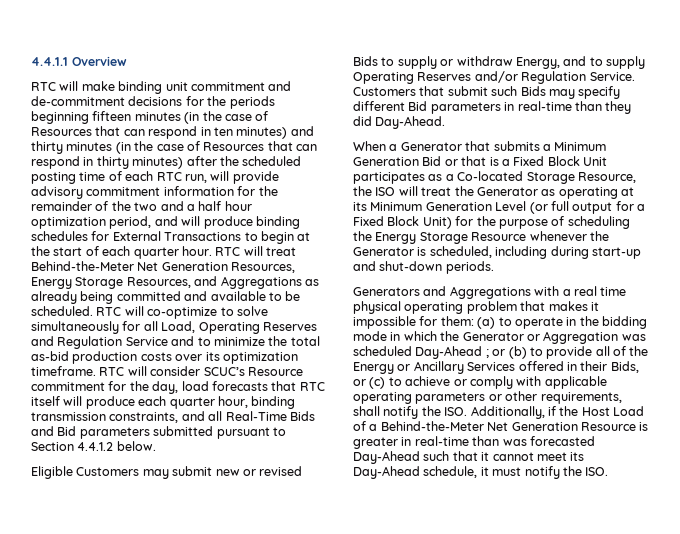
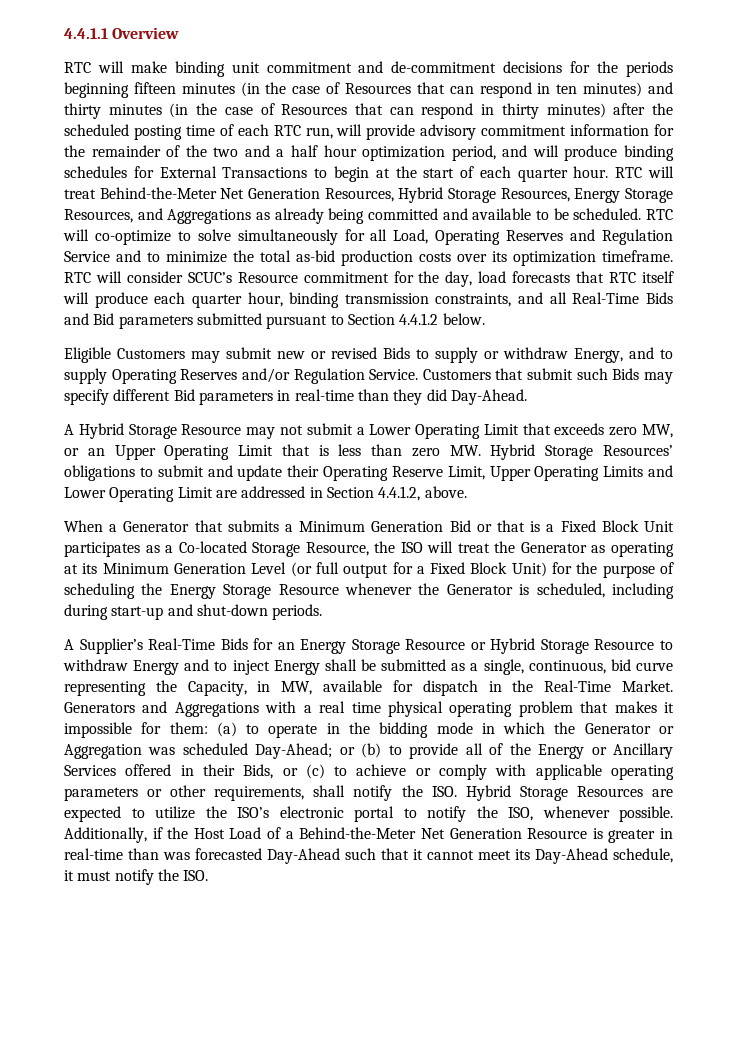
(296, 267) none -> [398,187,570,203] Hybrid Storage Resources,
(446, 122) none -> [64,423,673,439] [64,444,673,460] [64,465,673,481] [64,486,467,502] // A Hybrid Storage Resource may not submit a Lower Operating Limit that exceeds zero MW, or an Upper Operating Limit that is less than zero MW. Hybrid Storage Resources’ obligations to submit and update their Operating Reserve Limit, Upper Operating Limits and Lower Operating Limit are addressed in Section 4.4.1.2, above.
(494, 267) none -> [64,638,674,654] [63,659,673,675] [64,680,673,696] A Supplier’s Real-Time Bids for an Energy Storage Resource or Hybrid Storage Resource to withdraw Energy and to inject Energy shall be submitted as a single, continuous, bid curve representing the Capacity, in MW, available for dispatch in the Real-Time Market.
[415,346,489,359] Day-Ahead ; -> [255,743,333,759] Day-Ahead;
(468, 411) none -> [465,785,674,801] [64,806,673,822] Hybrid Storage Resources are expected to utilize the ISO’s electronic portal to notify the ISO, whenever possible.

